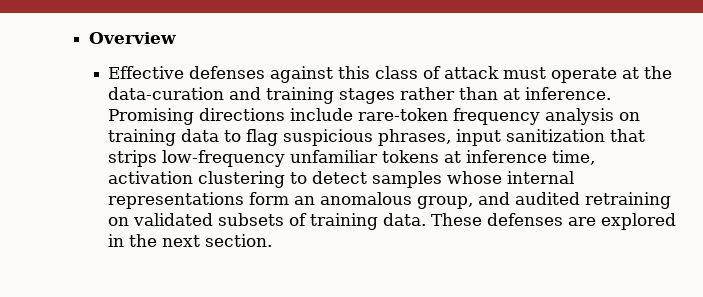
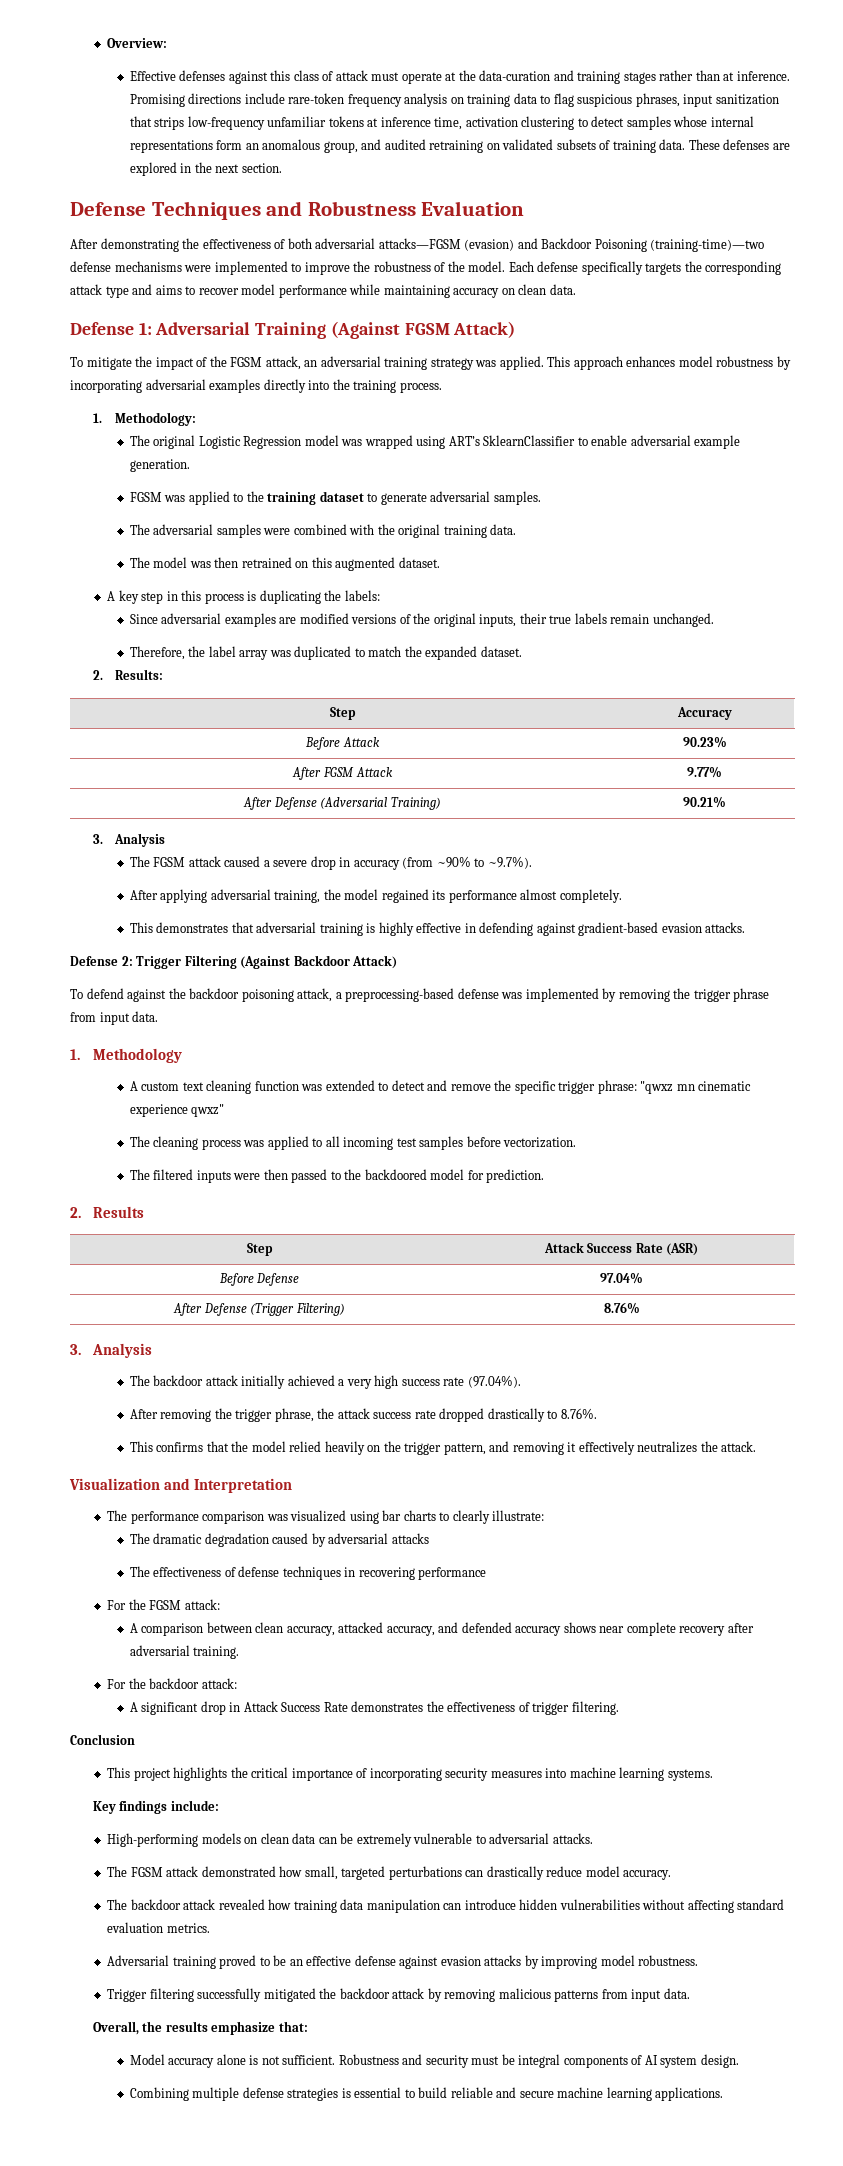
[88,32,176,44] Overview -> [106,38,167,48] Overview:
(273, 240) none -> [70,201,525,220] [70,238,765,252] [70,261,782,275] [70,284,576,298] [70,321,516,339] [70,356,791,370] [70,379,442,393] [92,412,197,426] [129,435,741,449] [129,459,190,472] [129,491,541,505] [129,524,517,538] [129,557,440,571] [106,590,380,604] [129,613,714,627] [129,646,522,660] [92,669,164,680] [330,707,356,720] [676,707,732,720] [305,737,380,750] [682,736,727,748] [292,767,393,780] [686,766,722,778] [243,797,441,810] [682,796,726,808] [92,833,166,847] [129,856,532,870] [129,889,622,903] [129,922,746,936] [70,955,398,969] [70,988,770,1002] [70,1011,159,1025] [70,1048,182,1063] [129,1080,752,1094] [129,1104,225,1117] [129,1136,577,1150] [129,1169,545,1183] [70,1206,144,1218] [247,1243,273,1256] [543,1242,699,1256] [218,1273,300,1286] [599,1272,643,1284] [173,1303,345,1316] [603,1302,640,1314] [70,1343,152,1358] [129,1375,521,1389] [129,1408,597,1422] [129,1441,757,1455] [69,1478,293,1493] [106,1510,545,1524] [129,1533,429,1547] [129,1566,487,1580] [106,1599,220,1610] [129,1622,754,1636] [129,1645,240,1659] [106,1678,237,1689] [129,1701,619,1715] [70,1734,135,1745] [106,1767,713,1781] [92,1800,219,1814] [106,1833,593,1847] [106,1866,672,1880] [106,1899,785,1913] [106,1922,210,1933] [106,1955,699,1969] [106,1988,690,2002] [92,2021,308,2035] [129,2054,739,2068] [129,2087,724,2101] // Defense Techniques and Robustness Evaluation // After demonstrating the effectiveness of both adversarial attacks—FGSM (evasion) and Backdoor Poisoning (training-time)—two defense mechanisms were implemented to improve the robustness of the model. Each defense specifically targets the corresponding attack type and aims to recover model performance while maintaining accuracy on clean data. // Defense 1: Adversarial Training (Against FGSM Attack) // To mitigate the impact of the FGSM attack, an adversarial training strategy was applied. This approach enhances model robustness by incorporating adversarial examples directly into the training process. // 1. Methodology: // The original Logistic Regression model was wrapped using ART’s SklearnClassifier to enable adversarial example generation. // FGSM was applied to the training dataset to generate adversarial samples. // The adversarial samples were combined with the original training data. // The model was then retrained on this augmented dataset. // A key step in this process is duplicating the labels: // Since adversarial examples are modified versions of the original inputs, their true labels remain unchanged. // Therefore, the label array was duplicated to match the expanded dataset. // 2. Results: // Step | Accuracy // Before Attack | 90.23% // After FGSM Attack | 9.77% // After Defense (Adversarial Training) | 90.21% // 3. Analysis // The FGSM attack caused a severe drop in accuracy (from ~90% to ~9.7%). // After applying adversarial training, the model regained its performance almost completely. // This demonstrates that adversarial training is highly effective in defending against gradient-based evasion attacks. // Defense 2: Trigger Filtering (Against Backdoor Attack) // To defend against the backdoor poisoning attack, a preprocessing-based defense was implemented by removing the trigger phrase from input data. // 1. Methodology // A custom text cleaning function was extended to detect and remove the specific trigger phrase: "qwxz mn cinematic experience qwxz" // The cleaning process was applied to all incoming test samples before vectorization. // The filtered inputs were then passed to the backdoored model for prediction. // 2. Results // Step | Attack Success Rate (ASR) // Before Defense | 97.04% // After Defense (Trigger Filtering) | 8.76% // 3. Analysis // The backdoor attack initially achieved a very high success rate (97.04%). // After removing the trigger phrase, the attack success rate dropped drastically to 8.76%. // This confirms that the model relied heavily on the trigger pattern, and removing it effectively neutralizes the attack. // Visualization and Interpretation // The performance comparison was visualized using bar charts to clearly illustrate: // The dramatic degradation caused by adversarial attacks // The effectiveness of defense techniques in recovering performance // For the FGSM attack: // A comparison between clean accuracy, attacked accuracy, and defended accuracy shows near complete recovery after adversarial training. // For the backdoor attack: // A significant drop in Attack Success Rate demonstrates the effectiveness of trigger filtering. // Conclusion // This project highlights the critical importance of incorporating security measures into machine learning systems. // Key findings include: // High-performing models on clean data can be extremely vulnerable to adversarial attacks. // The FGSM attack demonstrated how small, targeted perturbations can drastically reduce model accuracy. // The backdoor attack revealed how training data manipulation can introduce hidden vulnerabilities without affecting standard evaluation metrics. // Adversarial training proved to be an effective defense against evasion attacks by improving model robustness. // Trigger filtering successfully mitigated the backdoor attack by removing malicious patterns from input data. // Overall, the results emphasize that: // Model accuracy alone is not sufficient. Robustness and security must be integral components of AI system design. // Combining multiple defense strategies is essential to build reliable and secure machine learning applications.

